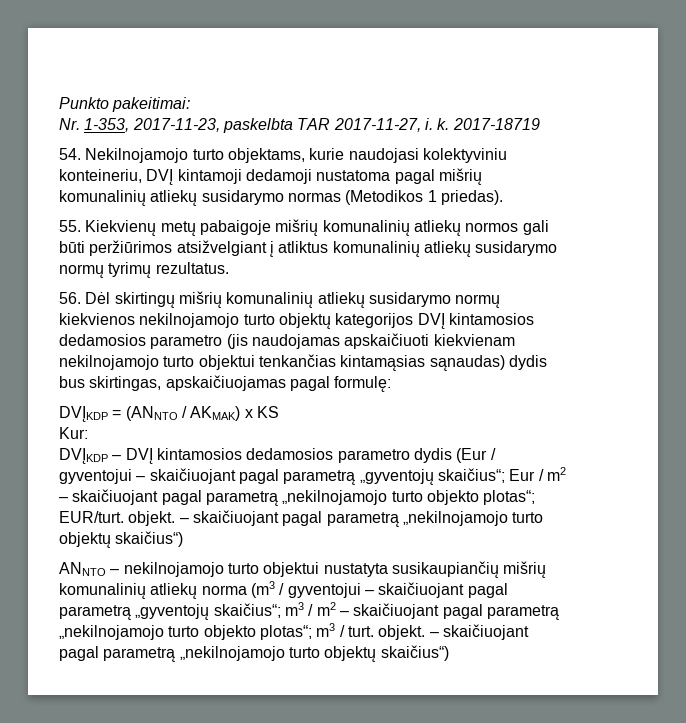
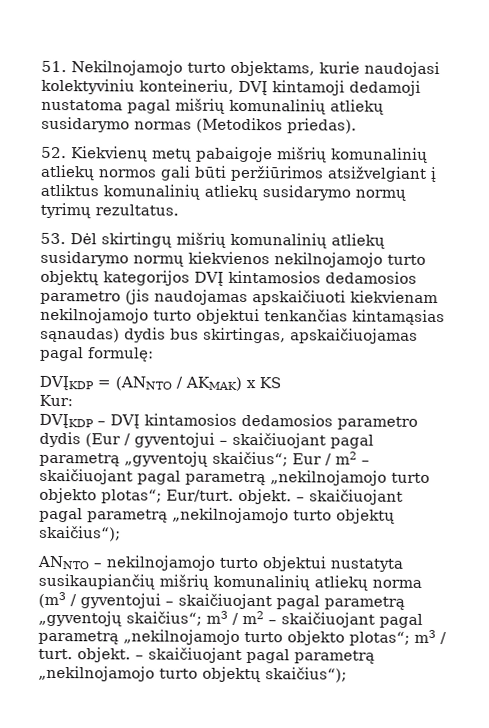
[59,97,191,112] [59,118,540,133] [59,148,81,160] Punkto pakeitimai: // Nr. 1-353, 2017-11-23, paskelbta TAR 2017-11-27, i. k. 2017-18719 // 54. -> [41,60,67,73] 51.
[427,190,437,202] 1 -> (283, 125) none
[59,220,81,232] 55. -> [41,146,67,159] 52.
[59,292,81,304] 56. -> [40,232,66,245] 53.
[59,510,544,527] [59,531,184,548] EUR/turt. objekt. – skaičiuojant pagal parametrą „nekilnojamojo turto objektų skaičius“) -> [166,488,403,505] [39,507,395,524] [39,525,121,542] Eur/turt. objekt. – skaičiuojant pagal parametrą „nekilnojamojo turto objektų skaičius“);
[380,645,449,661] skaičius“) -> [265,667,347,683] skaičius“);

